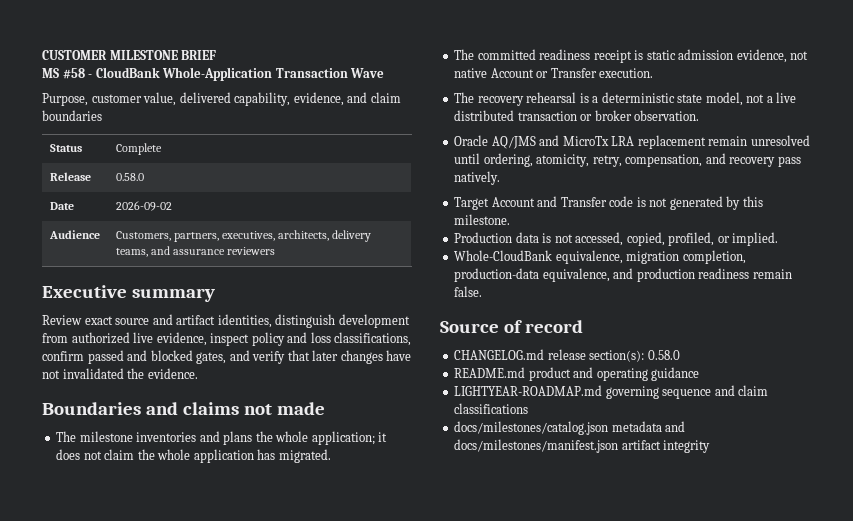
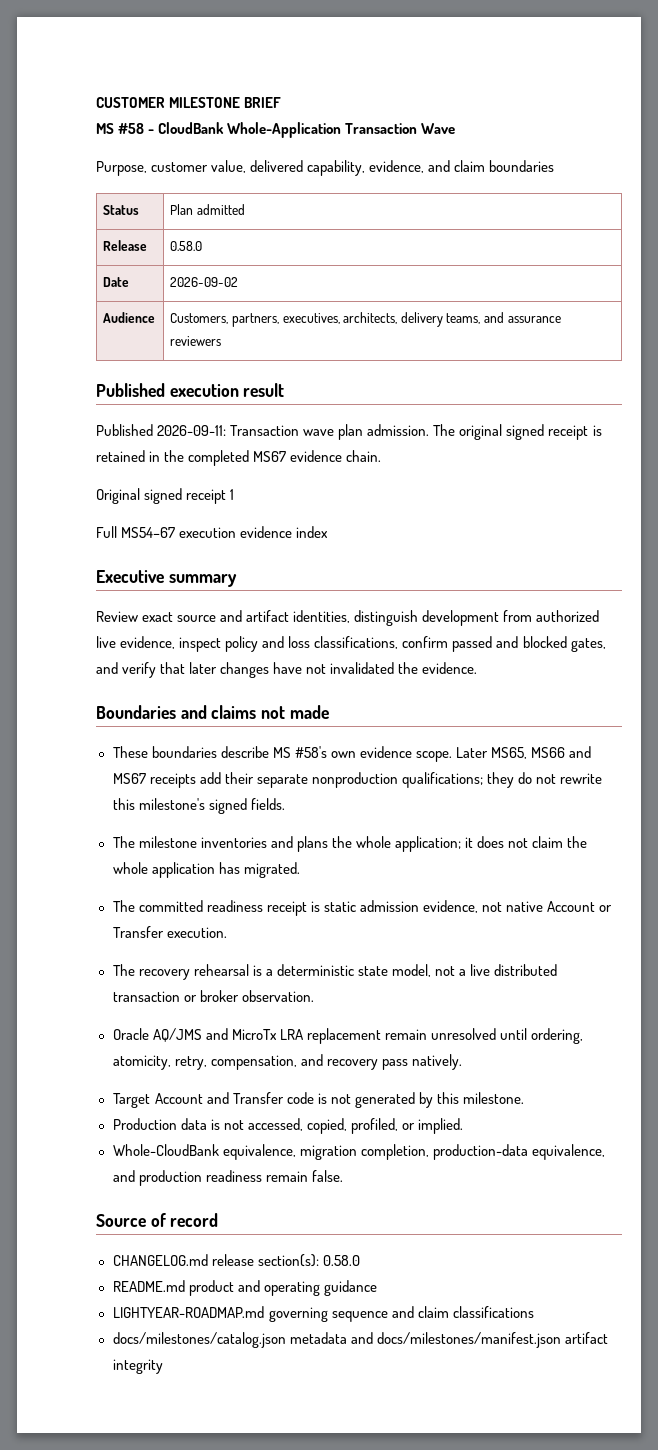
[115,143,162,155] Complete -> [170,204,245,215] Plan admitted
(276, 251) none -> [96,383,285,397] [96,424,602,440] [96,450,382,466] [96,488,235,504] [96,526,329,538] // Published execution result // Published 2026-09-11: Transaction wave plan admission. The original signed receipt is retained in the completed MS67 evidence chain. // Original signed receipt 1 // Full MS54–67 execution evidence index
(325, 408) none -> [112,746,592,762] [112,772,602,788] [112,798,285,814] // These boundaries describe MS #58's own evidence scope. Later MS65, MS66 and MS67 receipts add their separate nonproduction qualifications; they do not rewrite this milestone's signed fields.

